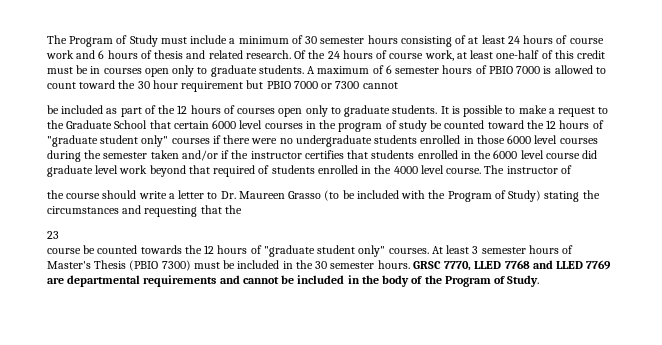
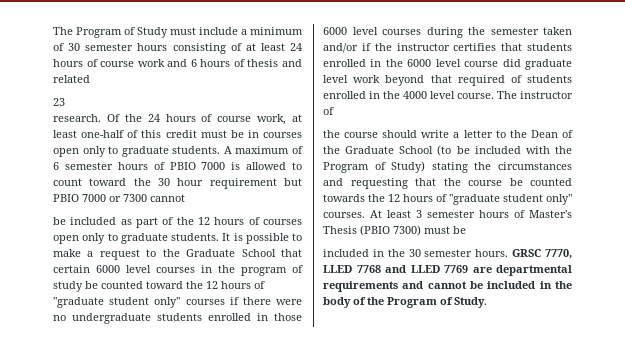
(243, 54) none -> [53,98,65,106] // 23 //
[220,191,322,199] Dr. Maureen Grasso -> [509,130,573,138] [323,146,434,154] the Dean of the Graduate School
[47,231,59,239] // 23 // -> (461, 182) none
(236, 264) none -> (466, 230) //

